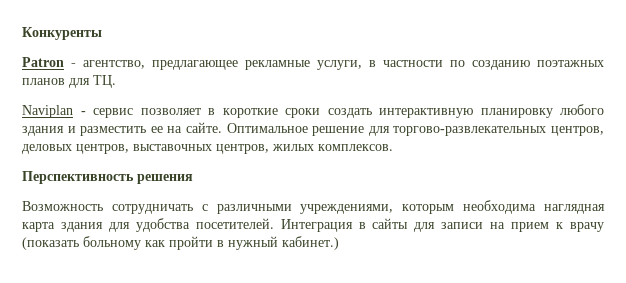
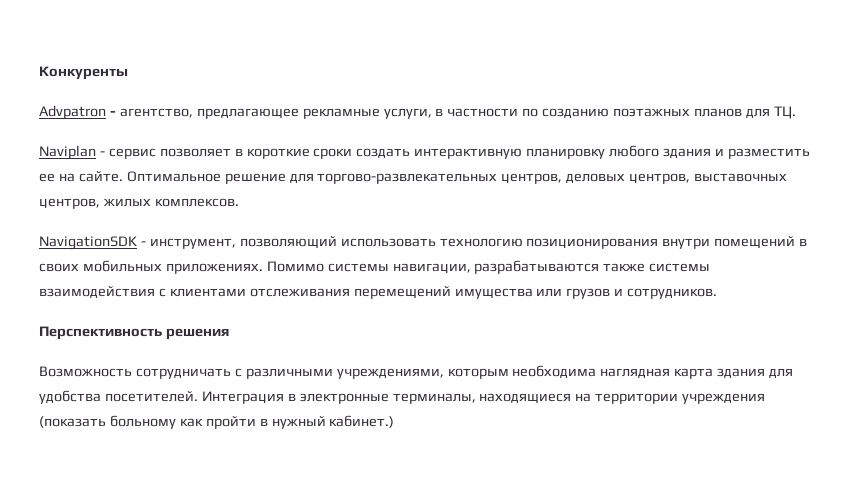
[22,57,64,67] Patron -> [39,105,106,120] Advpatron
(393, 147) none -> [39,236,808,250] [39,260,711,274] [39,286,718,299] // NavigationSDK - инструмент, позволяющий использовать технологию позиционирования внутри помещений в своих мобильных приложениях. Помимо системы навигации, разрабатываются также системы взаимодействия с клиентами отслеживания перемещений имущества или грузов и сотрудников.
[372,218,604,232] сайты для записи на прием к врачу -> [299,393,766,404] электронные терминалы, находящиеся на территории учреждения

